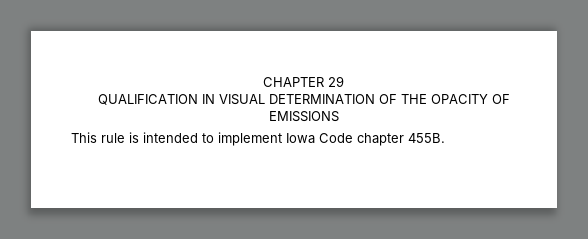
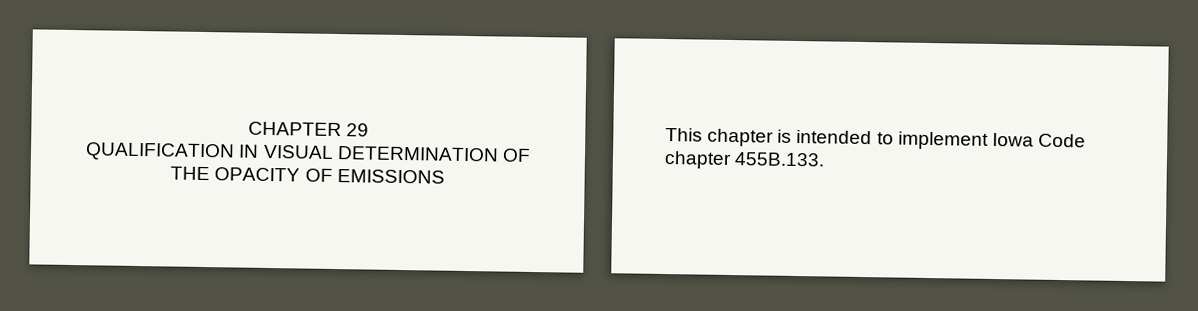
[101,133,125,143] rule -> [707,128,775,147] chapter
[408,133,445,143] 455B. -> [734,152,826,167] 455B.133.

